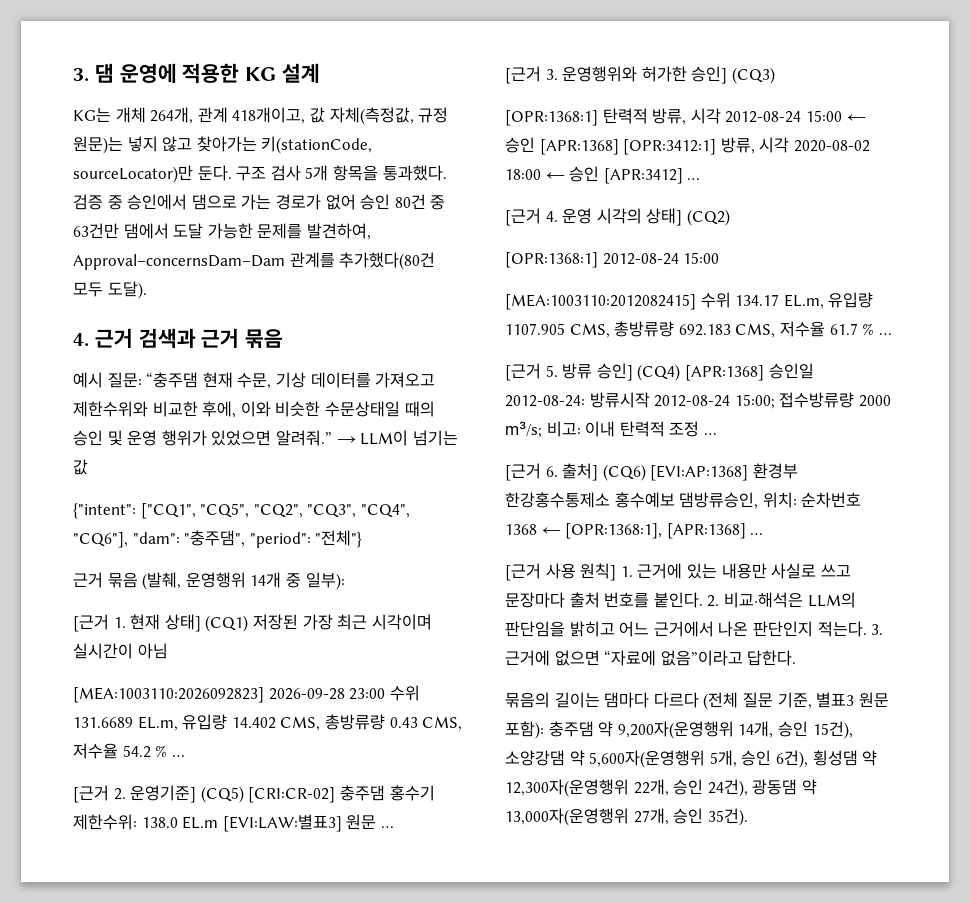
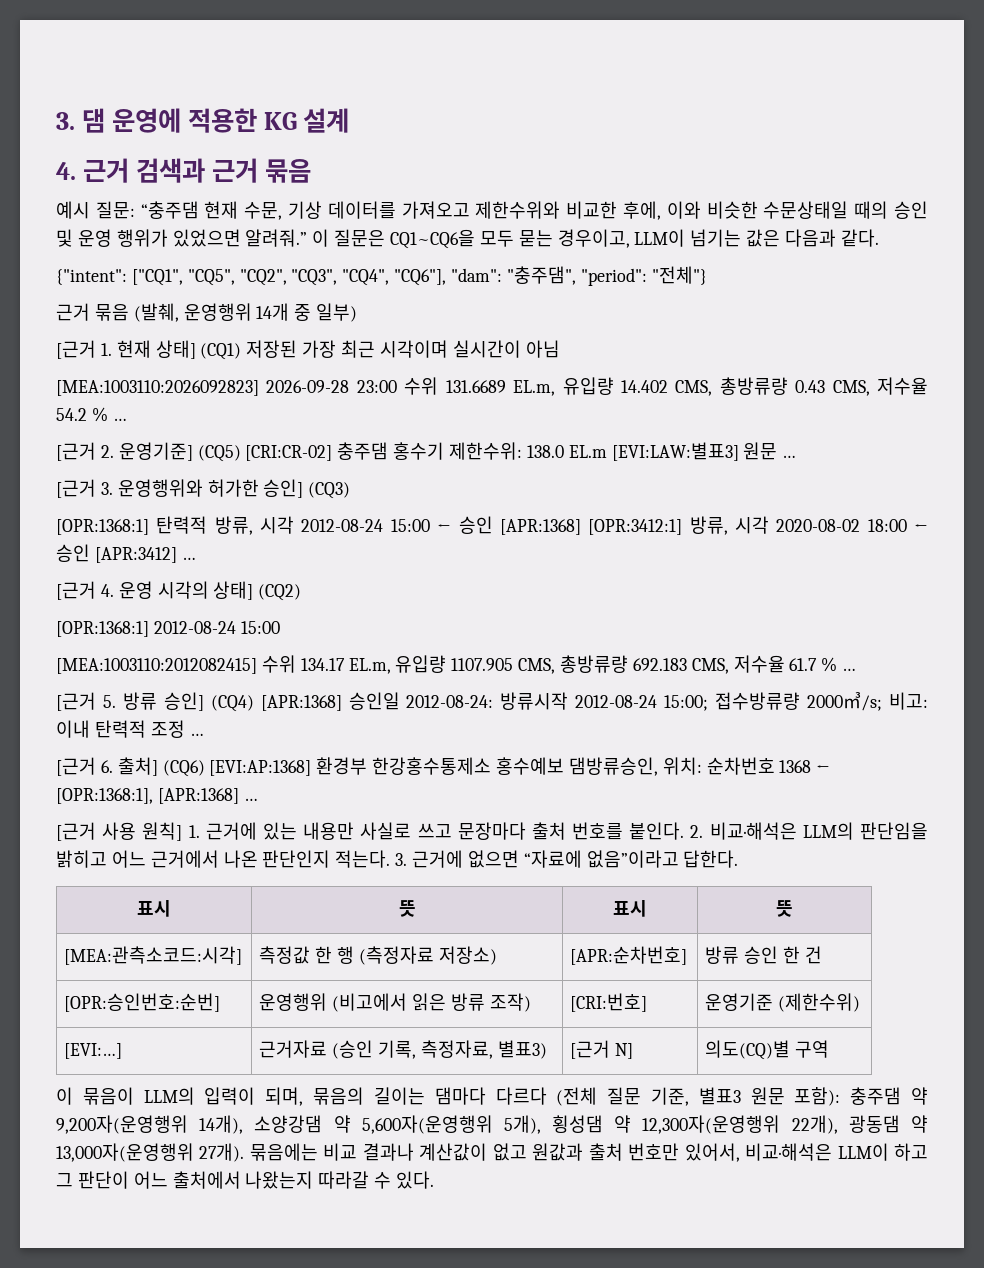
[73,107,449,125] [73,136,373,154] [73,165,447,183] [73,194,446,210] [73,223,371,240] [73,252,436,270] [73,281,147,299] // KG는 개체 264개, 관계 418개이고, 값 자체(측정값, 규정 원문)는 넣지 않고 찾아가는 키(stationCode, sourceLocator)만 둔다. 구조 검사 5개 항목을 통과했다. 검증 중 승인에서 댐으로 가는 경로가 없어 승인 80건 중 63건만 댐에서 도달 가능한 문제를 발견하여, Approval–concernsDam–Dam 관계를 추가했다(80건 모두 도달). -> (350, 120) none
[336,430,458,446] [73,459,88,475] → LLM이 넘기는 값 -> [312,229,879,249] 이 질문은 CQ1~CQ6을 모두 묻는 경우이고, LLM이 넘기는 값은 다음과 같다.
[305,572,345,590] 일부): -> [316,303,358,322] 일부)
(797, 658) // -> [137,900,171,917] [398,900,416,917] [613,900,647,917] [776,900,793,917] [64,946,243,965] [259,946,497,965] [570,946,688,965] [705,946,822,964] [64,993,221,1012] [259,993,531,1012] [570,993,648,1012] [705,993,861,1012] [64,1043,123,1059] [259,1040,547,1059] [570,1040,634,1059] [705,1040,830,1060] [56,1087,304,1106] // 표시 | 뜻 | 표시 | 뜻 // [MEA:관측소코드:시각] | 측정값 한 행 (측정자료 저장소) | [APR:순차번호] | 방류 승인 한 건 // [OPR:승인번호:순번] | 운영행위 (비고에서 읽은 방류 조작) | [CRI:번호] | 운영기준 (제한수위) // [EVI:…] | 근거자료 (승인 기록, 측정자료, 별표3) | [근거 N] | 의도(CQ)별 구역 // 이 묶음이 LLM의 입력이 되며,
[738,721,853,739] [505,750,878,768] [505,779,817,797] [505,808,748,826] 14개, 승인 15건), 소양강댐 약 5,600자(운영행위 5개, 승인 6건), 횡성댐 약 12,300자(운영행위 22개, 승인 24건), 광동댐 약 13,000자(운영행위 27개, 승인 35건). -> [199,1115,928,1134] [56,1143,928,1162] [56,1171,435,1189] 14개), 소양강댐 약 5,600자(운영행위 5개), 횡성댐 약 12,300자(운영행위 22개), 광동댐 약 13,000자(운영행위 27개). 묶음에는 비교 결과나 계산값이 없고 원값과 출처 번호만 있어서, 비교·해석은 LLM이 하고 그 판단이 어느 출처에서 나왔는지 따라갈 수 있다.

